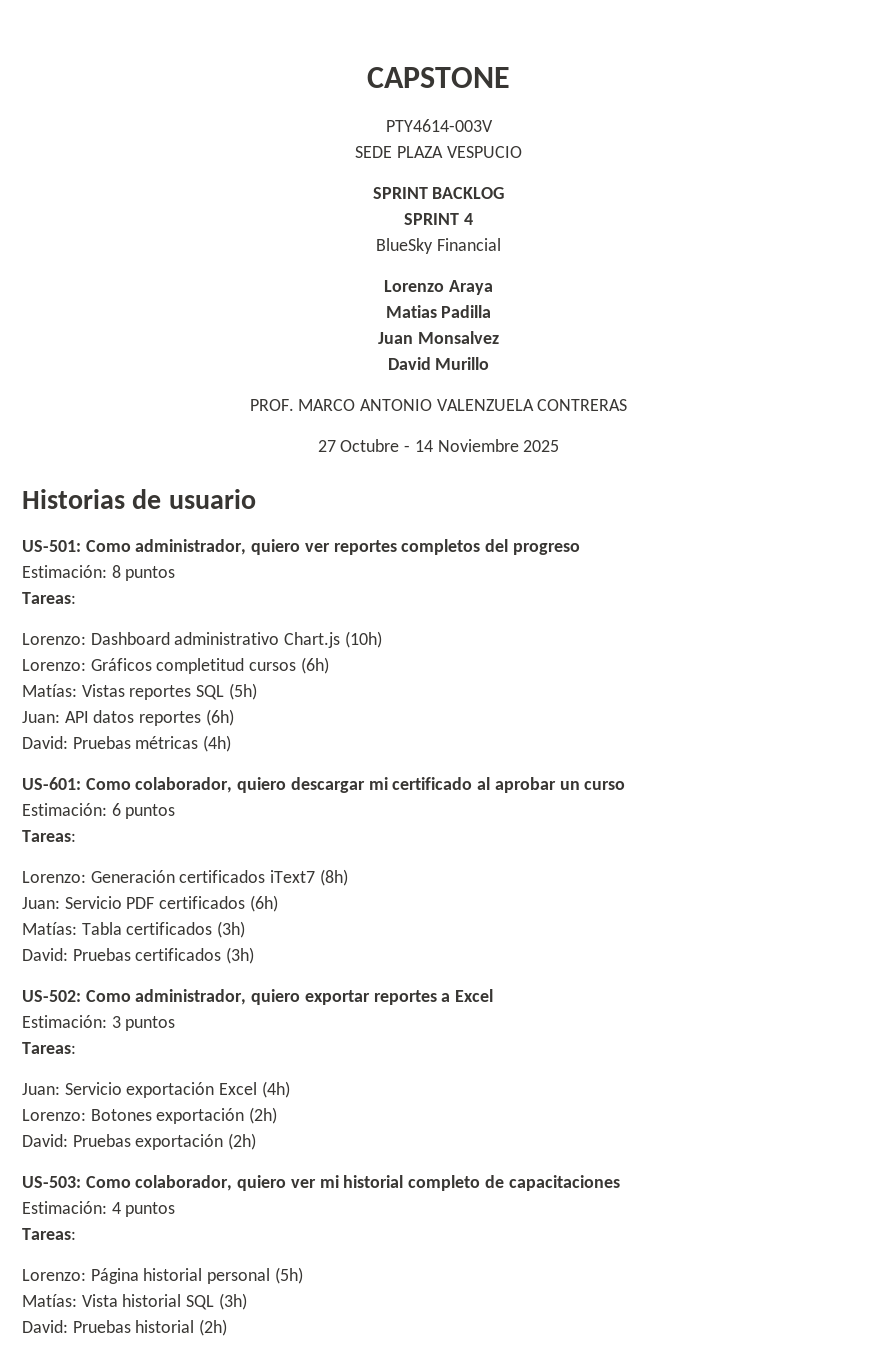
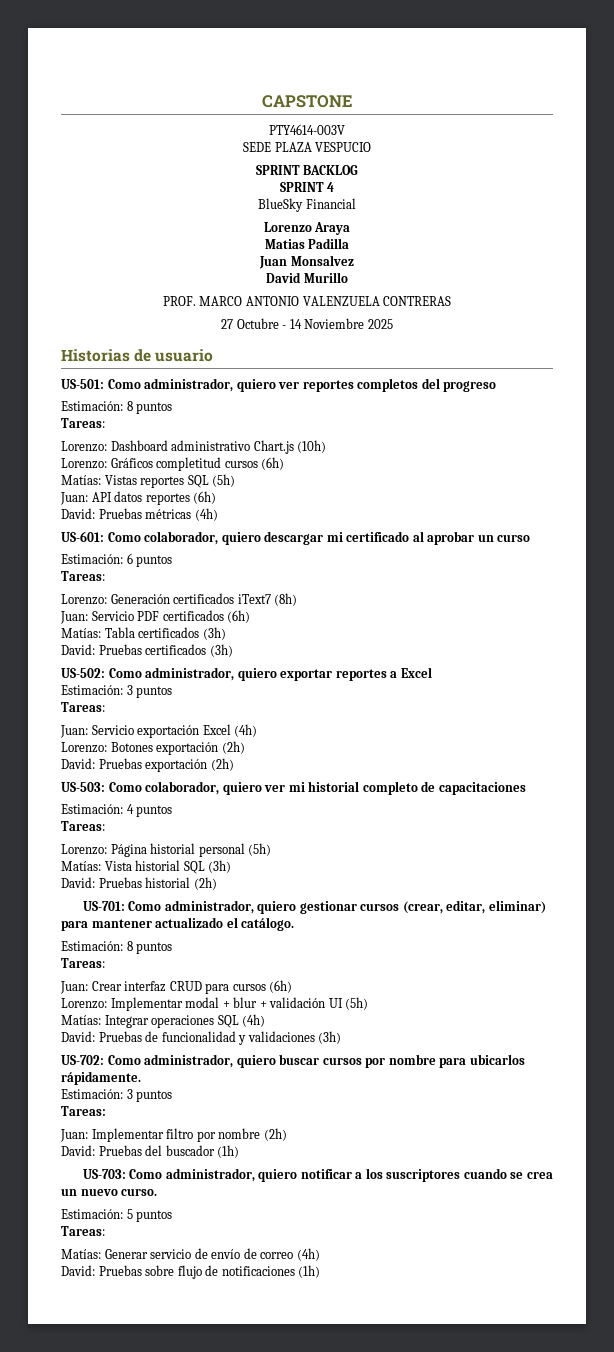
(228, 1327) none -> [82,900,546,914] [61,917,295,931] [61,941,173,954] [61,958,105,968] [60,980,293,994] [61,997,369,1011] [61,1014,266,1028] [61,1031,342,1045] [61,1054,525,1068] [61,1071,141,1085] [61,1089,173,1102] [61,1106,106,1116] [60,1128,287,1142] [61,1145,240,1158] [82,1168,553,1182] [61,1188,158,1196] [61,1209,173,1222] [61,1226,105,1236] [61,1248,320,1261] [61,1265,321,1279] // US-701: Como administrador, quiero gestionar cursos (crear, editar, eliminar) para mantener actualizado el catálogo. // Estimación: 8 puntos // Tareas: // Juan: Crear interfaz CRUD para cursos (6h) // Lorenzo: Implementar modal + blur + validación UI (5h) // Matías: Integrar operaciones SQL (4h) // David: Pruebas de funcionalidad y validaciones (3h) // US-702: Como administrador, quiero buscar cursos por nombre para ubicarlos rápidamente. // Estimación: 3 puntos // Tareas: // Juan: Implementar filtro por nombre (2h) // David: Pruebas del buscador (1h) // US-703: Como administrador, quiero notificar a los suscriptores cuando se crea un nuevo curso. // Estimación: 5 puntos // Tareas: // Matías: Generar servicio de envío de correo (4h) // David: Pruebas sobre flujo de notificaciones (1h)

